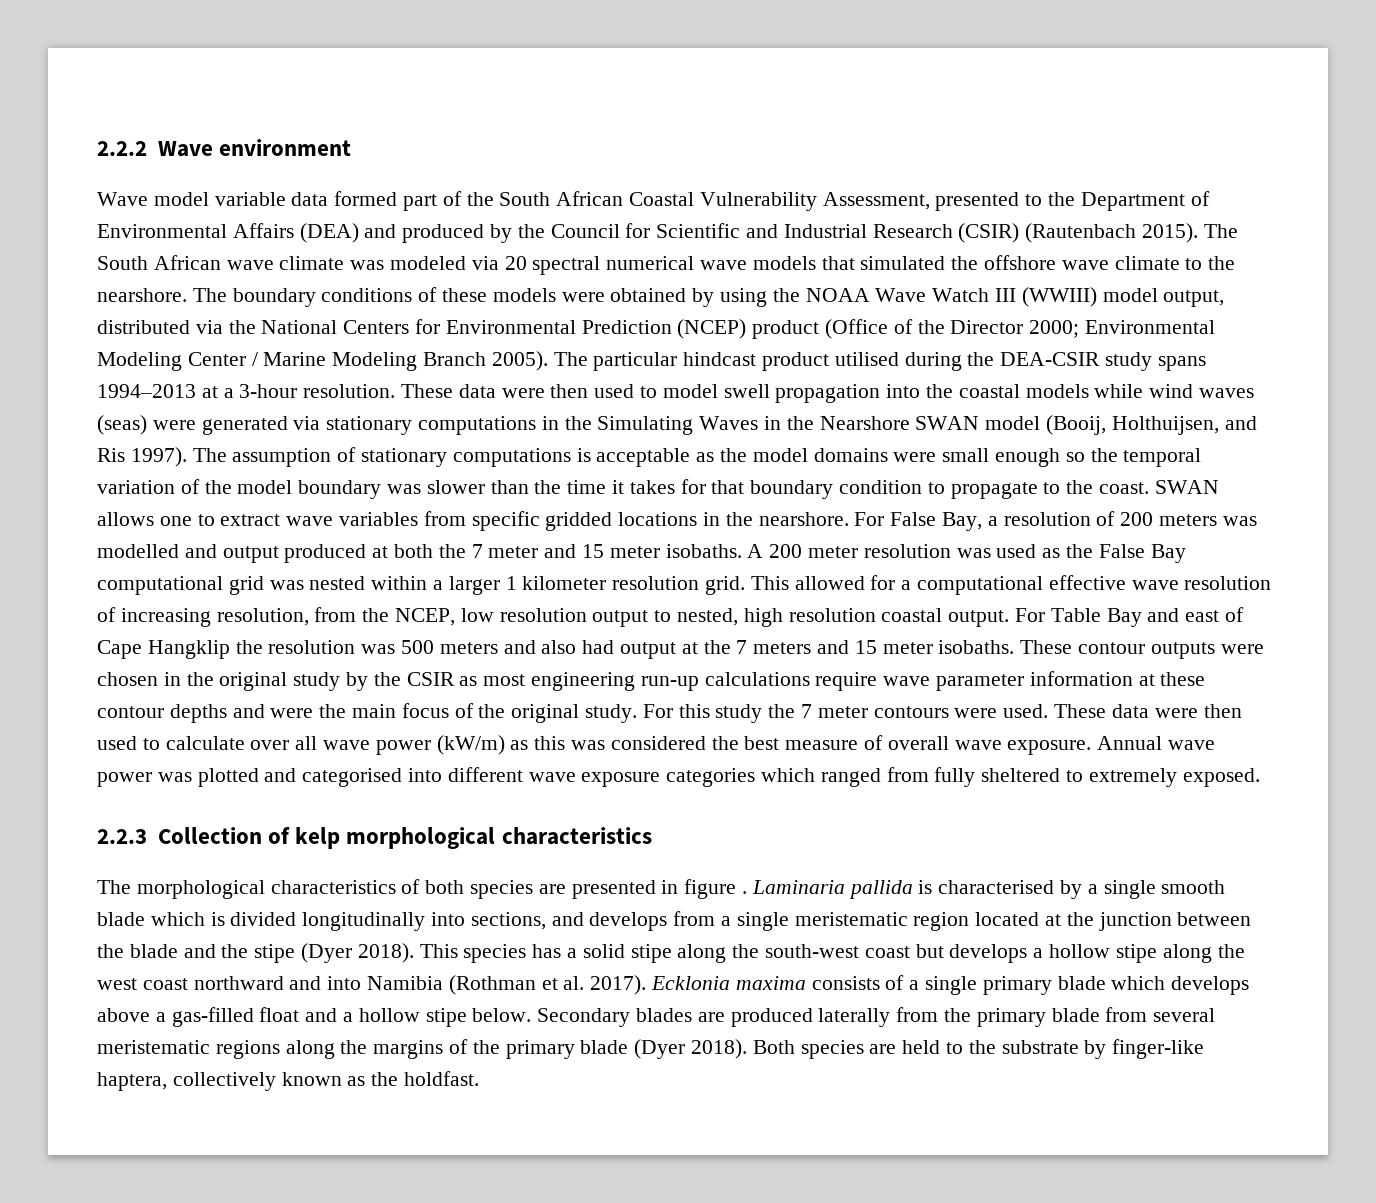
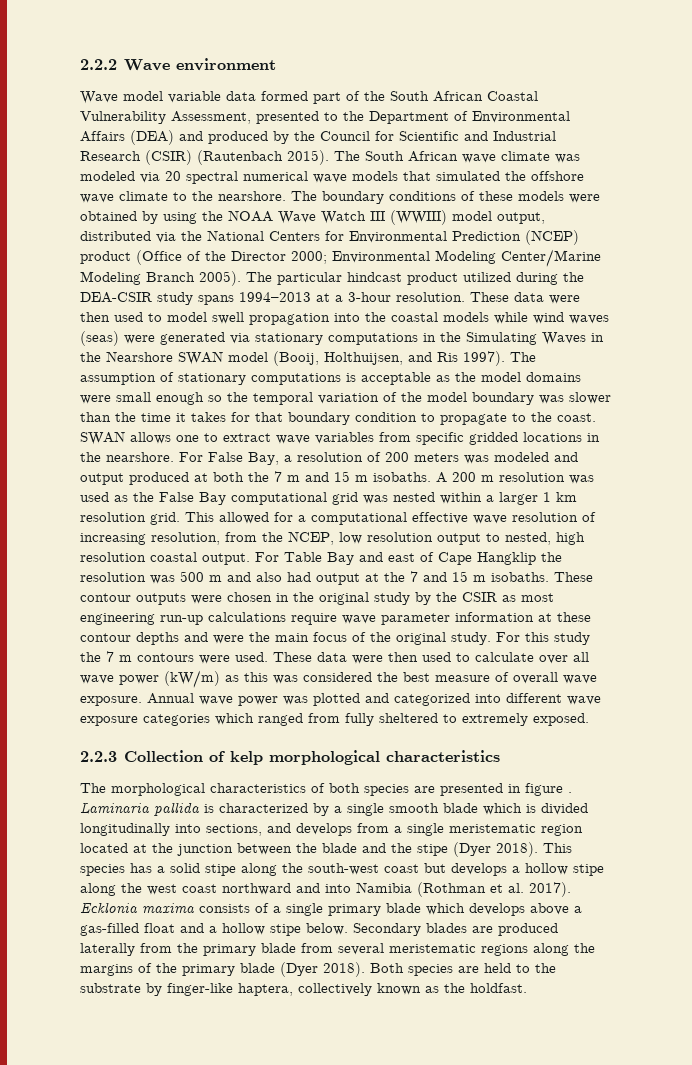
[187,352,327,366] Center / Marine -> [501,249,601,267] Center/Marine
[834,352,899,366] utilised -> [463,272,511,282] utilized
[97,544,179,558] modelled -> [494,452,549,462] modeled
[488,544,660,558] meter and 15 meter -> [287,471,368,482] m and 15 m
[808,546,859,558] meter -> [481,475,494,482] m
[522,576,607,590] kilometer -> [556,492,577,502] km
[439,642,498,654] meters -> [209,575,222,582] m
[753,640,933,654] meters and 15 meter -> [423,571,486,582] and 15 m
[817,706,868,718] meter -> [119,655,132,662] m
[302,768,403,787] categorised -> [394,693,470,706] categorized
[938,880,1055,894] characterised -> [219,803,308,813] characterized

